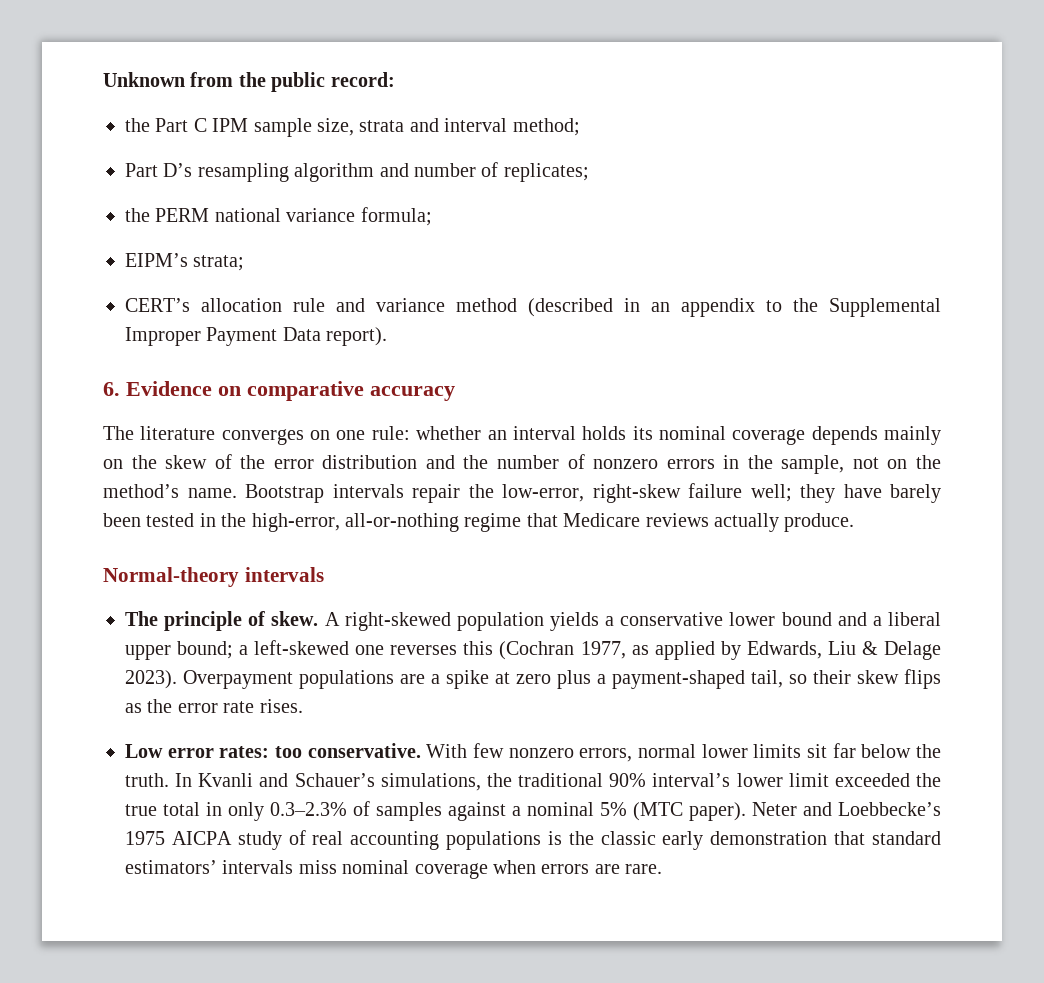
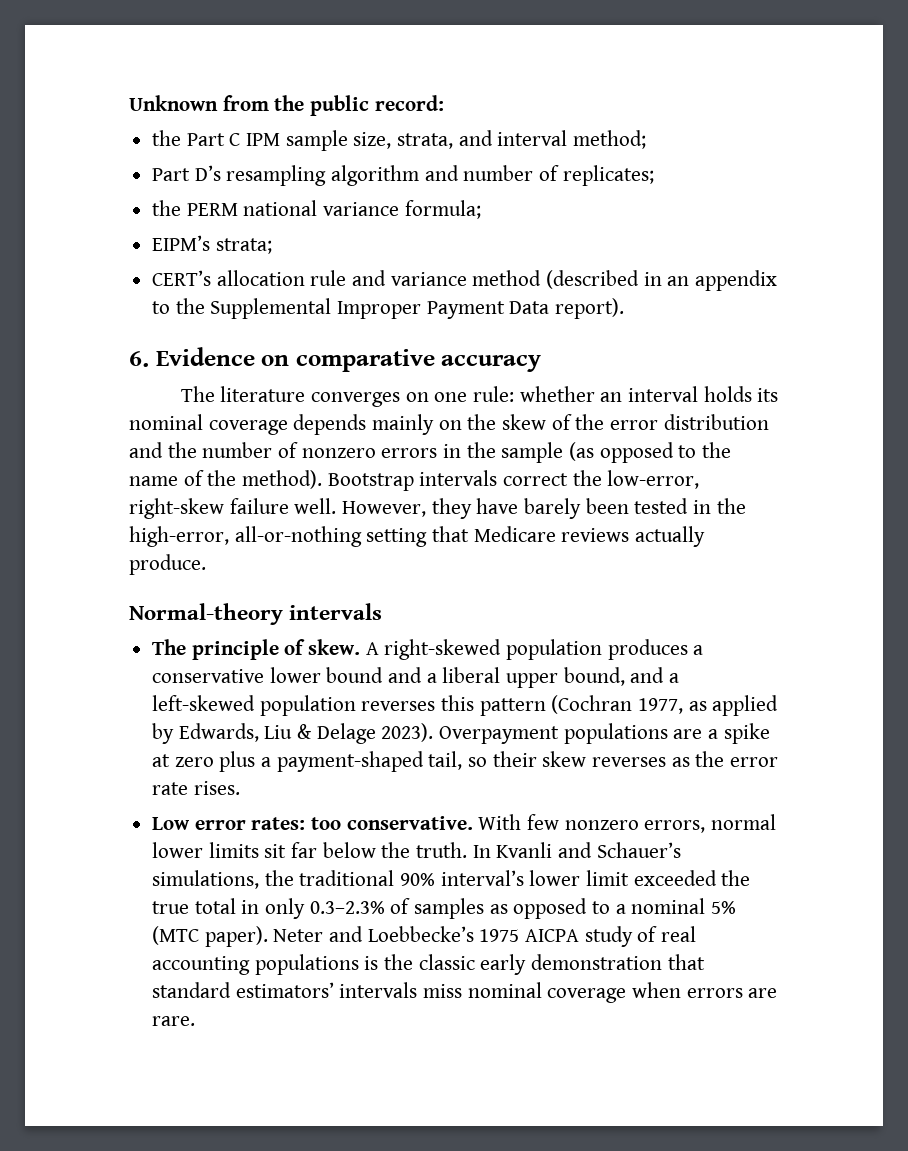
[359,120,405,132] strata -> [397,133,454,149] strata,
[781,455,941,474] [103,484,237,498] sample, not on the method’s name. -> [501,442,732,463] [129,470,323,489] sample (as opposed to the name of the method).
[412,484,460,503] repair -> [503,473,569,486] correct
[750,484,792,502] well; -> [294,498,427,517] well. However,
[464,513,522,532] regime -> [366,528,428,547] setting
[550,612,599,631] yields -> [607,639,688,660] produces
[177,641,234,659] bound; -> [563,667,665,686] bound, and
[355,645,385,655] one -> [259,695,356,716] population
(494, 648) none -> [479,698,546,716] pattern
[904,669,941,689] flips -> [592,757,667,767] reverses
[448,802,506,821] against -> [489,898,611,919] as opposed to

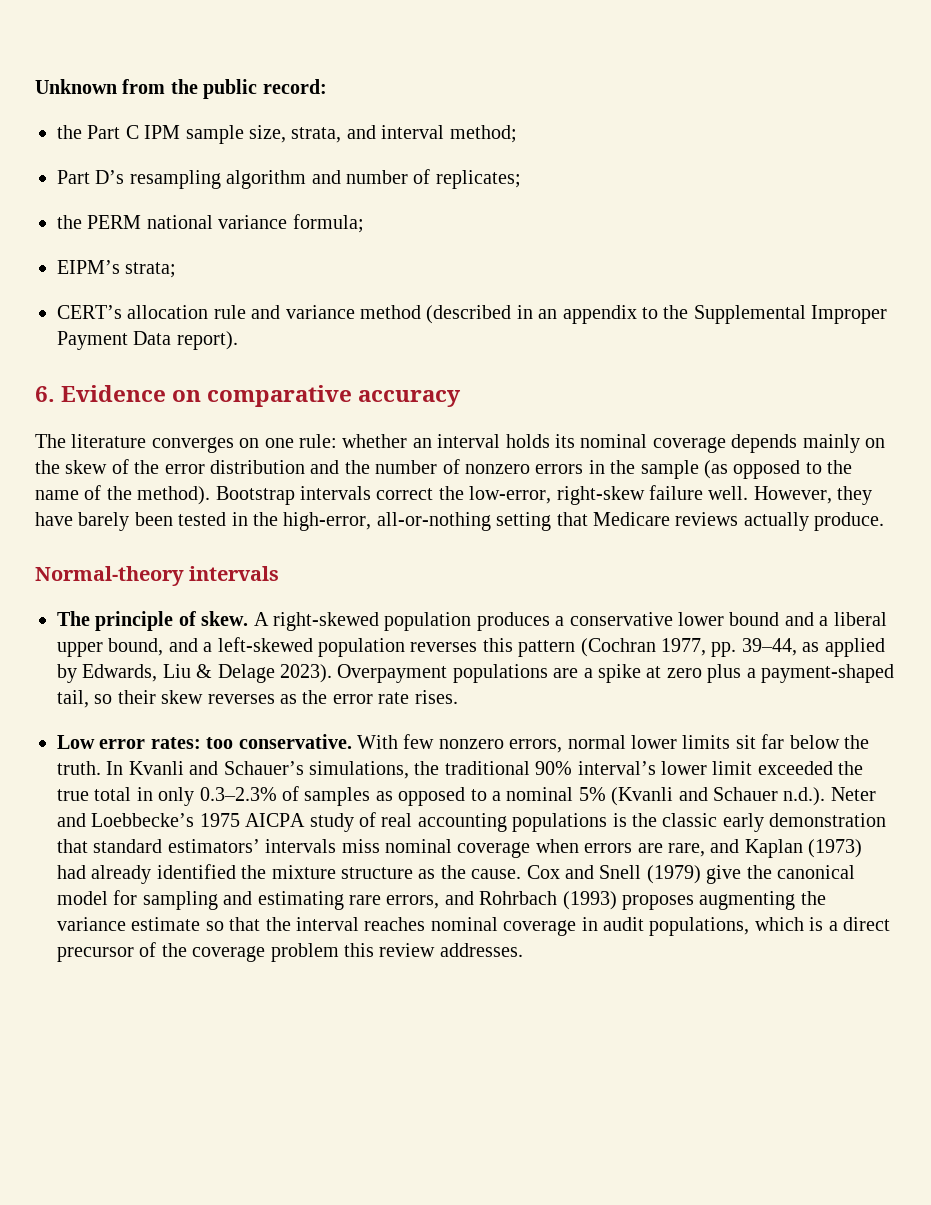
(684, 706) none -> [711,638,797,657] pp. 39–44,
[152,926,268,947] (MTC paper). -> [611,787,826,806] (Kvanli and Schauer n.d.).
[152,1016,196,1026] rare. -> [667,839,863,858] [57,864,855,884] [57,890,826,910] [57,917,890,936] [57,942,523,962] rare, and Kaplan (1973) had already identified the mixture structure as the cause. Cox and Snell (1979) give the canonical model for sampling and estimating rare errors, and Rohrbach (1993) proposes augmenting the variance estimate so that the interval reaches nominal coverage in audit populations, which is a direct precursor of the coverage problem this review addresses.

